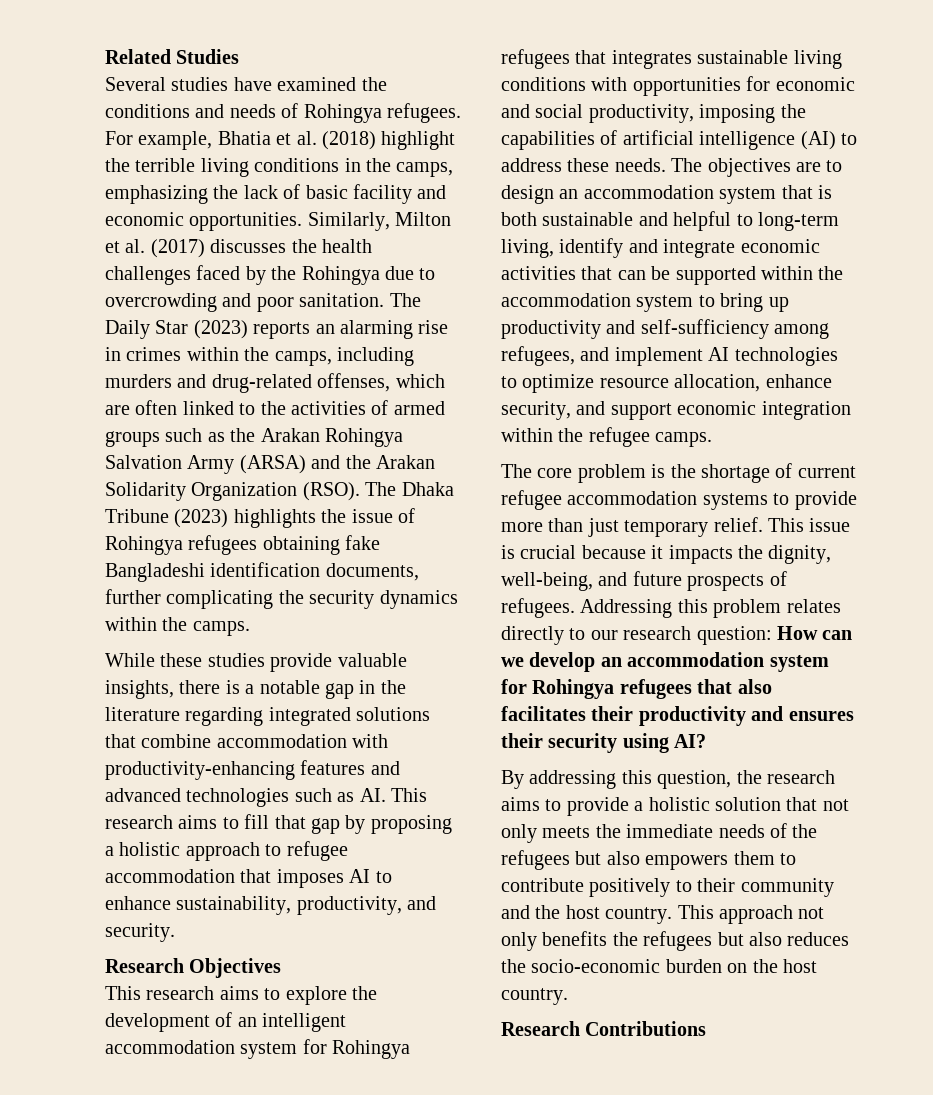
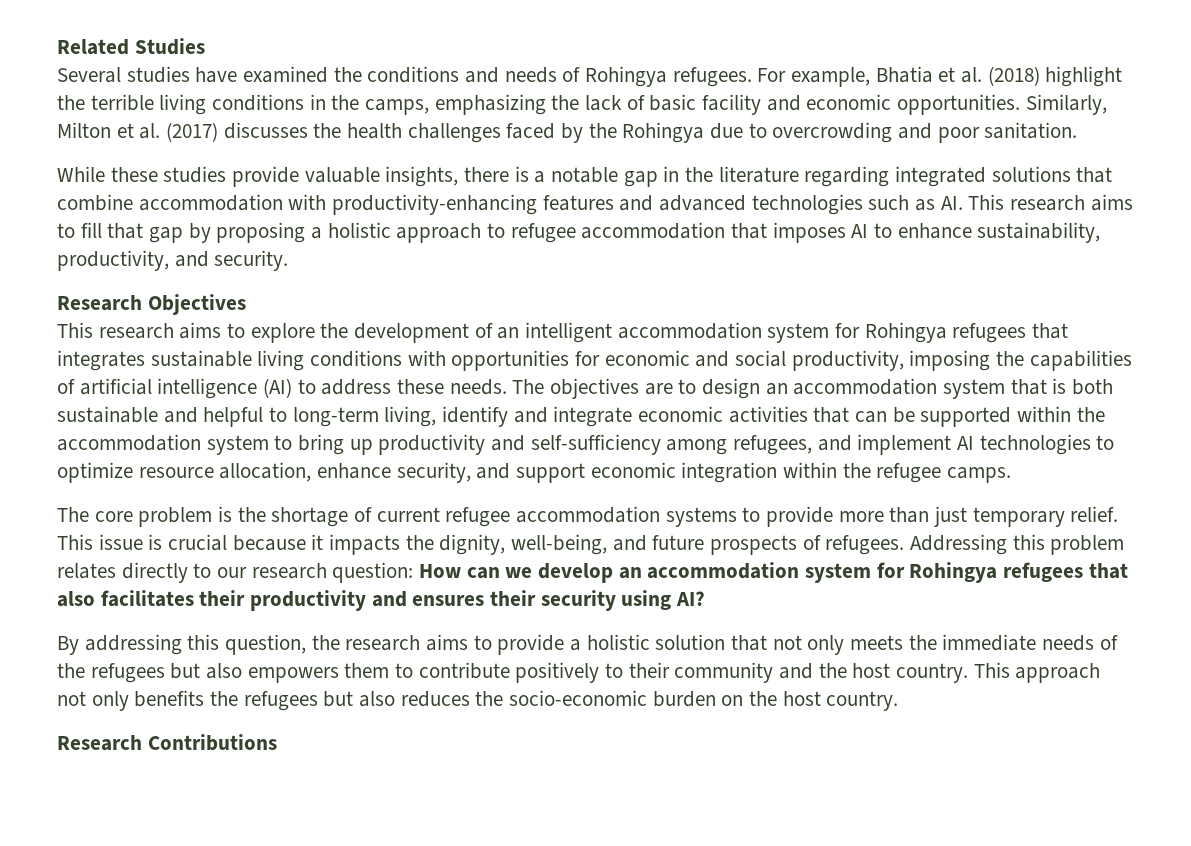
[389,293,421,307] [105,320,449,339] [105,347,414,366] [105,373,445,393] [105,400,445,415] [105,428,403,447] [105,455,435,474] [105,482,454,501] [105,508,415,528] [105,535,381,555] [105,562,419,582] [105,589,458,609] [105,617,250,636] The Daily Star (2023) reports an alarming rise in crimes within the camps, including murders and drug-related offenses, which are often linked to the activities of armed groups such as the Arakan Rohingya Salvation Army (ARSA) and the Arakan Solidarity Organization (RSO). The Dhaka Tribune (2023) highlights the issue of Rohingya refugees obtaining fake Bangladeshi identification documents, further complicating the security dynamics within the camps. -> (1078, 130) none

